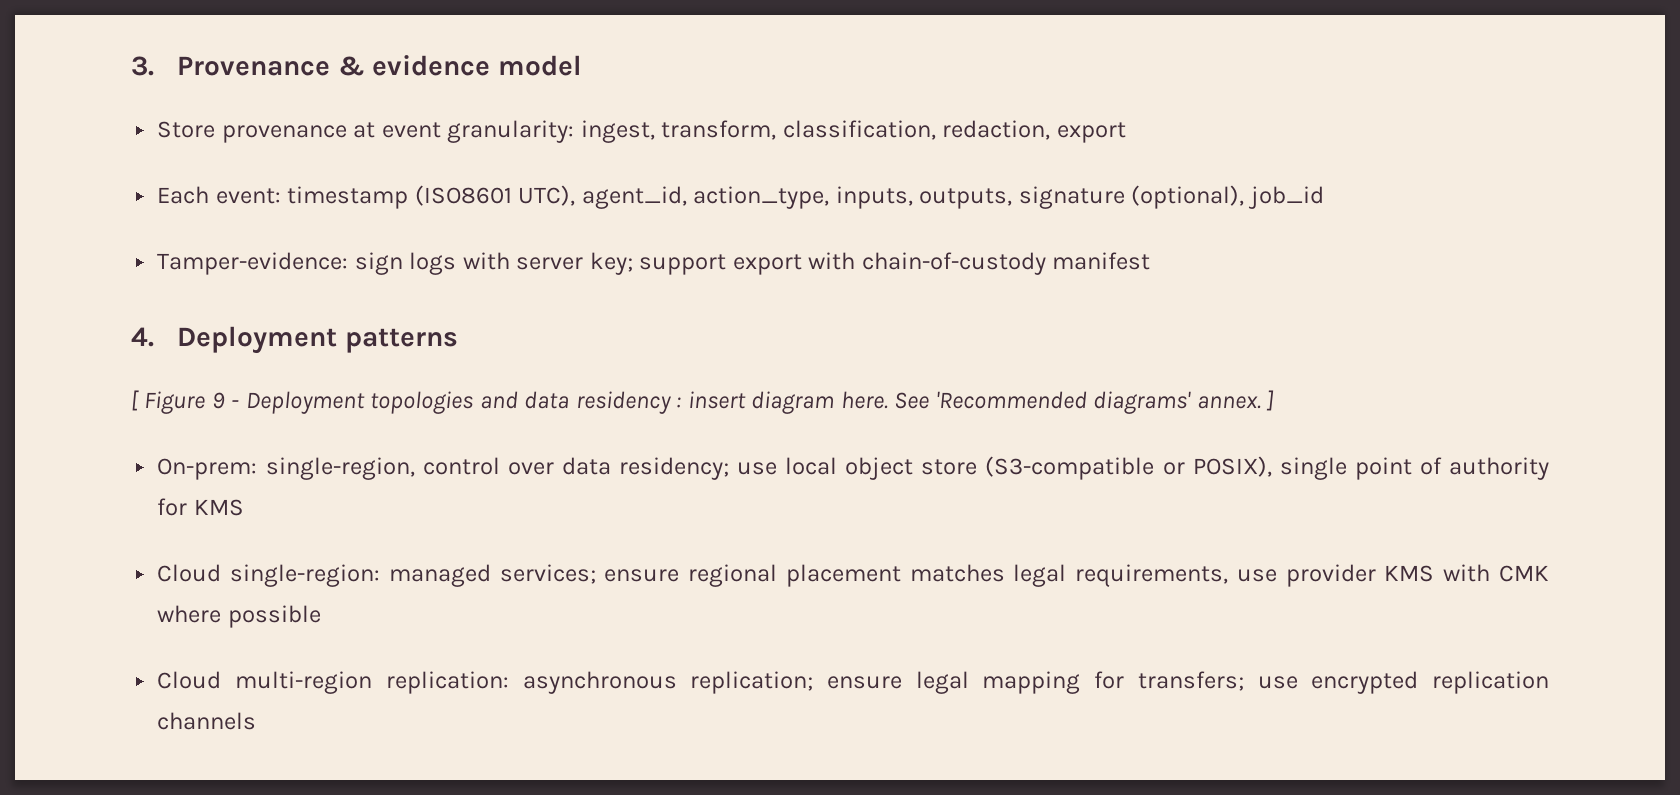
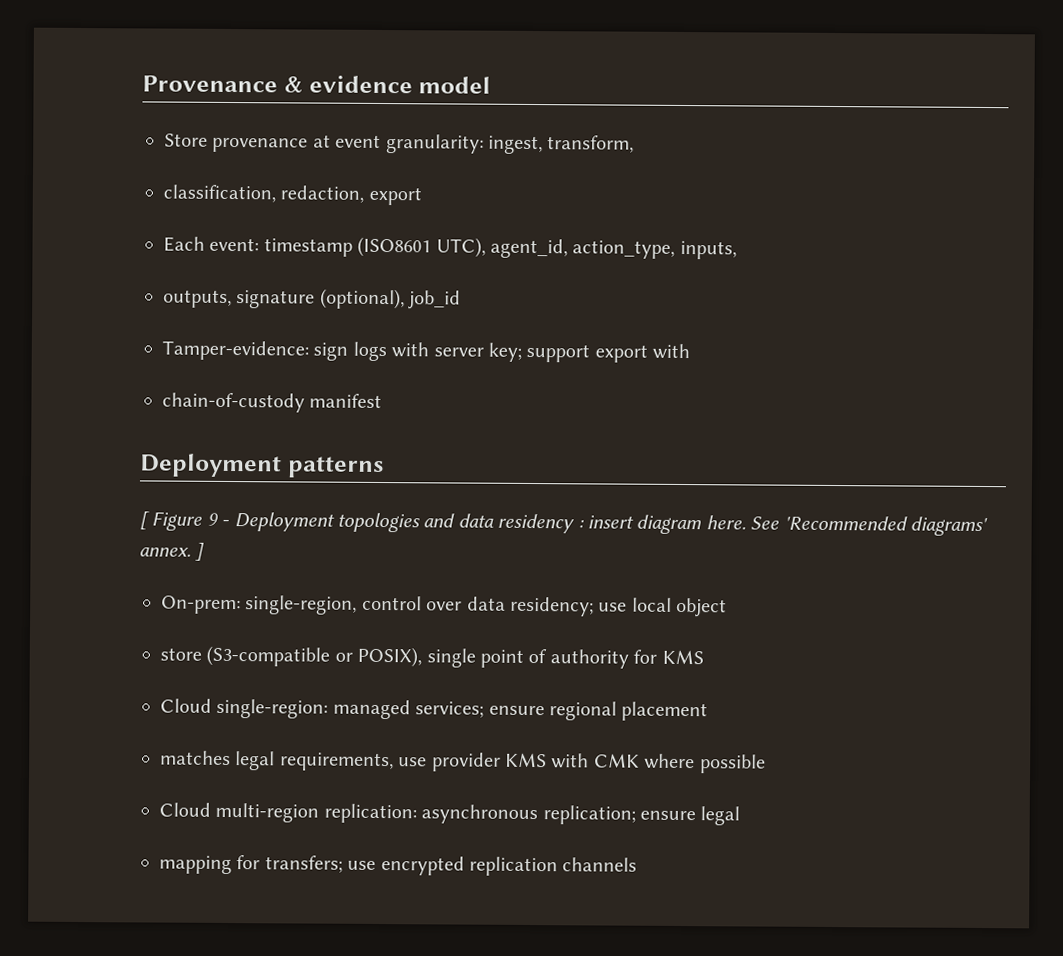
[131,56,154,76] 3. -> (142, 84) none
(777, 130) none -> (635, 144) //
(913, 197) none -> (737, 250) //
(856, 261) none -> (691, 351) //
[131,327,154,347] 4. -> (383, 401) none
(914, 468) none -> (728, 607) //
(901, 575) none -> (709, 711) //
(969, 682) none -> (741, 816) //

